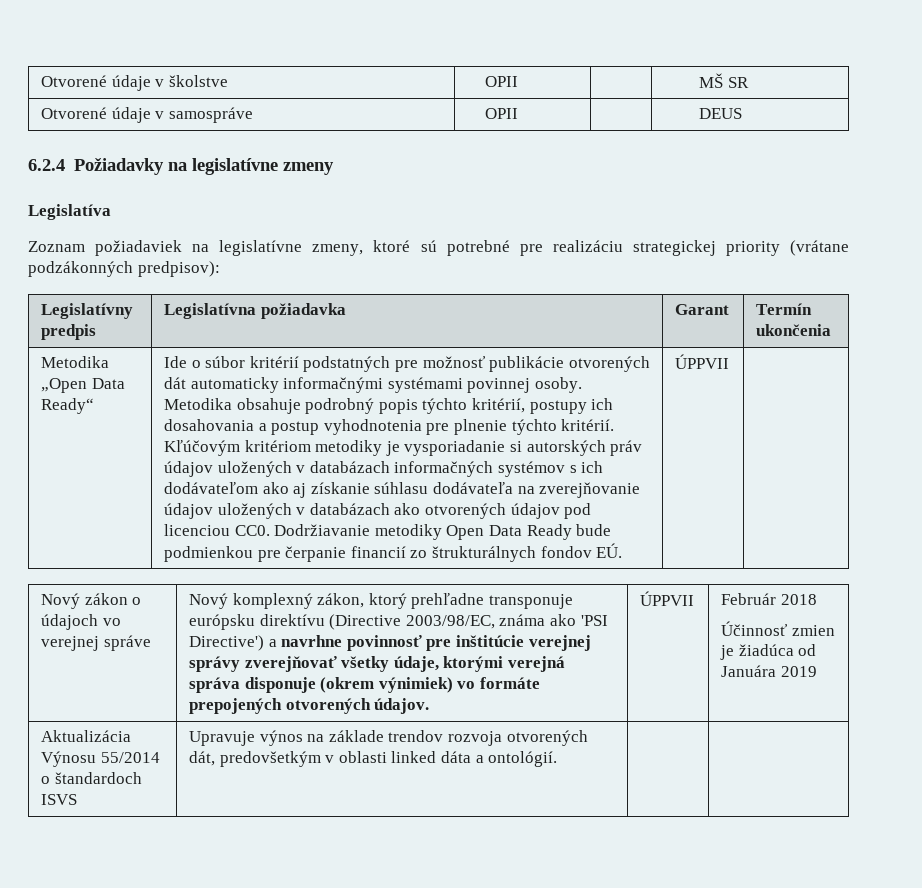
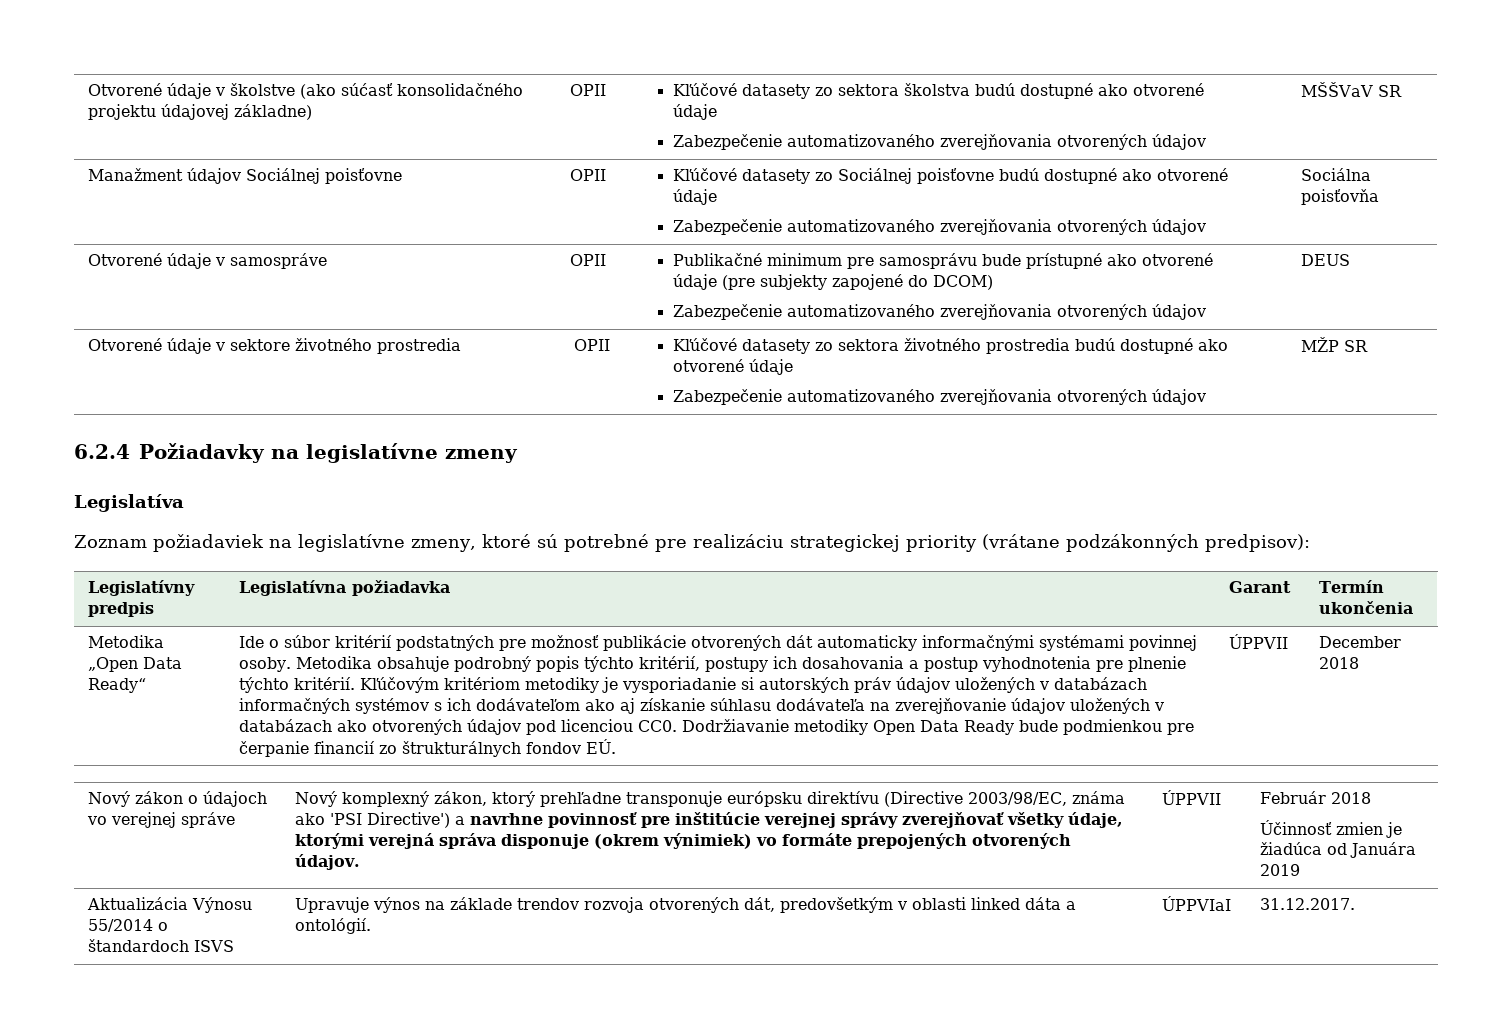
[484,76,518,87] [699,73,749,88] | OPII | | MŠ SR -> [299,83,523,99] [87,104,312,120] [570,84,607,96] [672,83,1204,99] [672,104,717,120] [672,134,1206,150] [1300,82,1402,97] [87,168,402,184] [570,169,607,181] [672,168,1228,184] [672,189,717,205] [672,219,1206,235] [1300,168,1371,181] [1300,189,1379,205] (ako súćasť konsolidačného projektu údajovej základne) | OPII | Kľúčové datasety zo sektora školstva budú dostupné ako otvorené údaje // Zabezpečenie automatizovaného zverejňovania otvorených údajov | MŠŠVaV SR // Manažment údajov Sociálnej poisťovne | OPII | Kľúčové datasety zo Sociálnej poisťovne budú dostupné ako otvorené údaje // Zabezpečenie automatizovaného zverejňovania otvorených údajov | Sociálna poisťovňa
[699,108,743,119] | DEUS -> [672,253,1213,269] [672,274,993,290] [672,304,1206,320] [1300,254,1350,266] [87,338,461,354] [574,339,611,351] [672,338,1228,354] [672,359,793,375] [672,389,1206,405] [1300,337,1368,352] Publikačné minimum pre samosprávu bude prístupné ako otvorené údaje (pre subjekty zapojené do DCOM) // Zabezpečenie automatizovaného zverejňovania otvorených údajov | DEUS // Otvorené údaje v sektore životného prostredia | OPII | Kľúčové datasety zo sektora životného prostredia budú dostupné ako otvorené údaje // Zabezpečenie automatizovaného zverejňovania otvorených údajov | MŽP SR
(730, 361) none -> [1318,636,1401,648] [1318,657,1359,669] December 2018
(558, 759) | -> [1161,896,1231,911] [1259,898,1355,910] ÚPPVIaI | 31.12.2017.

